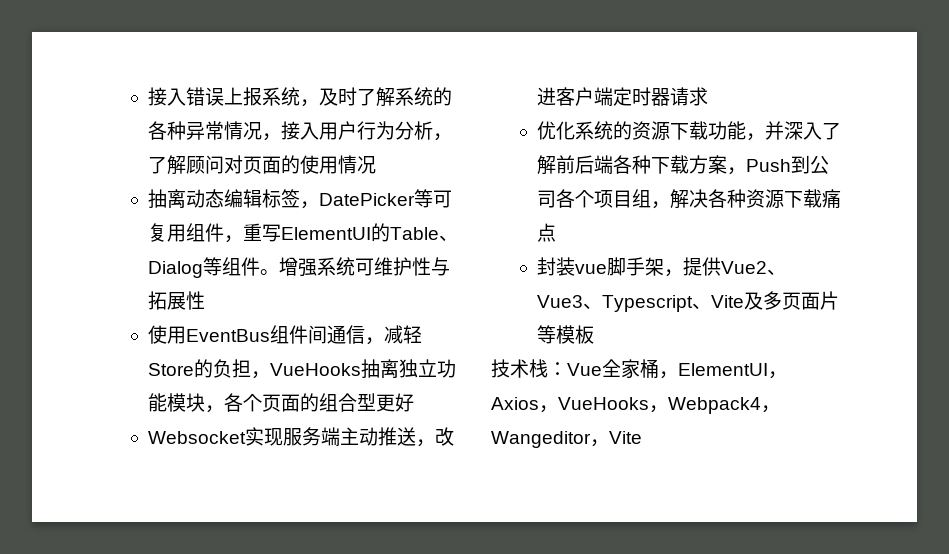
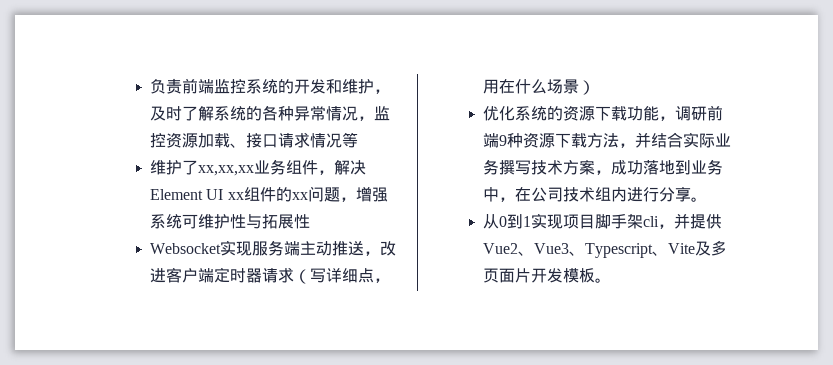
[147,87,300,106] 接入错误上报系统 -> [149,78,374,94] 负责前端监控系统的开发和维护
[280,121,452,141] [147,155,376,175] [147,189,452,209] [147,223,458,243] [147,257,279,278] 接入用户行为分析，了解顾问对页面的使用情况 // 抽离动态编辑标签，DatePicker等可复用组件，重写ElementUI的Table、Dialog等组件。 -> [373,106,390,121] [149,132,358,148] [149,159,366,176] [149,186,356,202] 监控资源加载、接口请求情况等 // 维护了xx,xx,xx业务组件，解决Element UI xx组件的xx问题，
[147,325,422,345] [147,359,456,379] [147,393,414,413] // 使用EventBus组件间通信，减轻Store的负担，VueHooks抽离独立功能模块，各个页面的组合型更好 -> (310, 221) none
(708, 96) none -> [293,268,390,284] [482,79,595,95] （写详细点，用在什么场景）
[764,121,841,140] [536,155,829,175] [536,189,841,209] [536,223,556,242] [536,257,683,277] 并深入了解前后端各种下载方案，Push到公司各个项目组，解决各种资源下载痛点 // 封装vue脚手架， -> [674,105,723,121] [482,132,731,148] [482,159,723,175] [482,187,707,202] [482,213,690,229] 调研前端9种资源下载方法，并结合实际业务撰写技术方案，成功落地到业务中，在公司技术组内进行分享。 // 从0到1实现项目脚手架cli，并
[536,325,556,344] 等 -> [530,268,563,283] 开发
[491,359,787,379] [491,397,780,414] [491,431,642,448] // 技术栈：Vue全家桶，ElementUI，Axios，VueHooks，Webpack4，Wangeditor，Vite -> [594,278,611,283] 。

